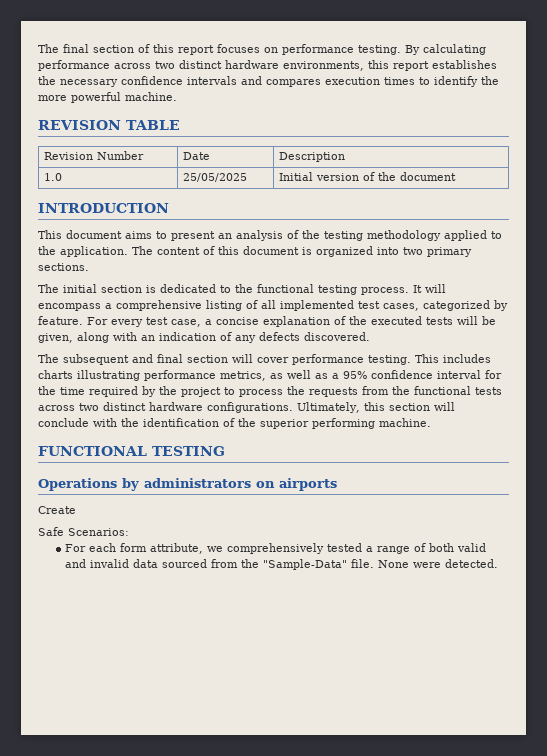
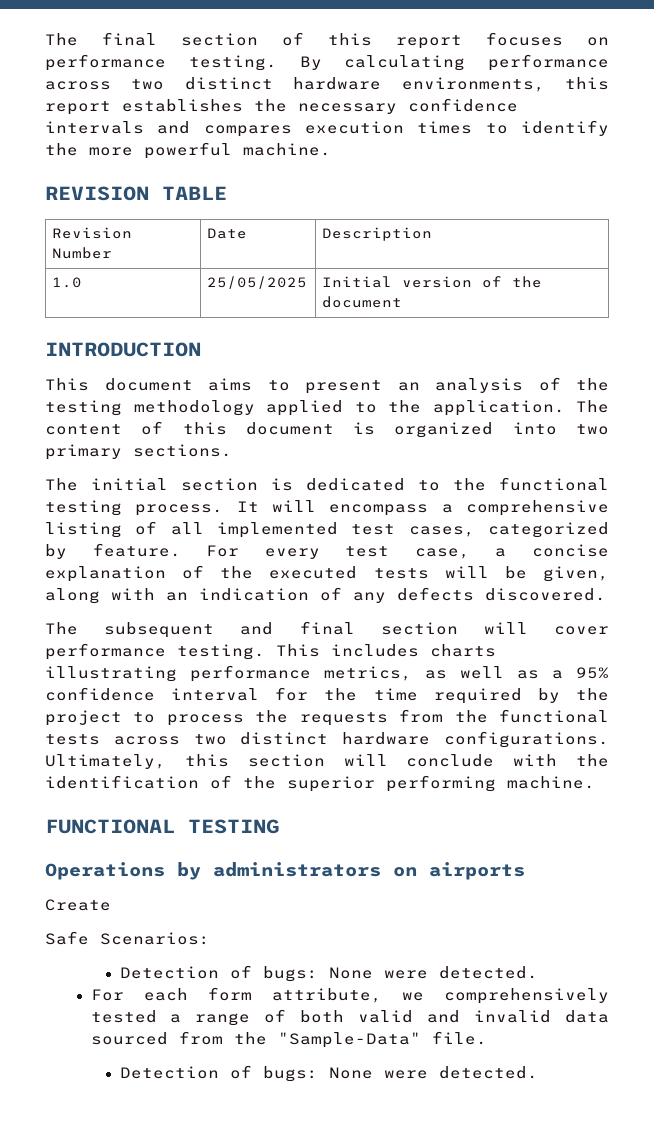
(129, 532) none -> [119,965,538,982] // Detection of bugs: None were detected.
(375, 563) none -> [119,1065,318,1082] // Detection of bugs:

